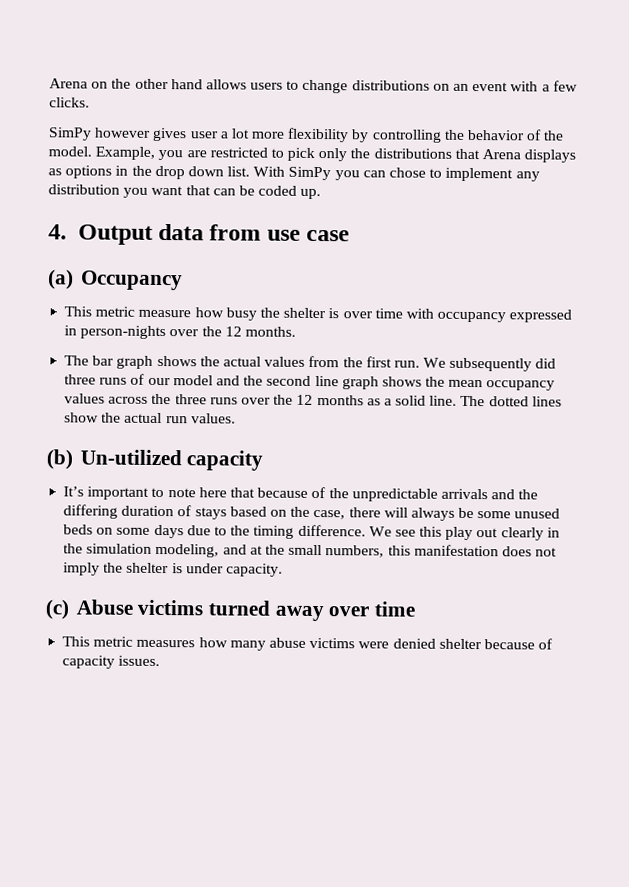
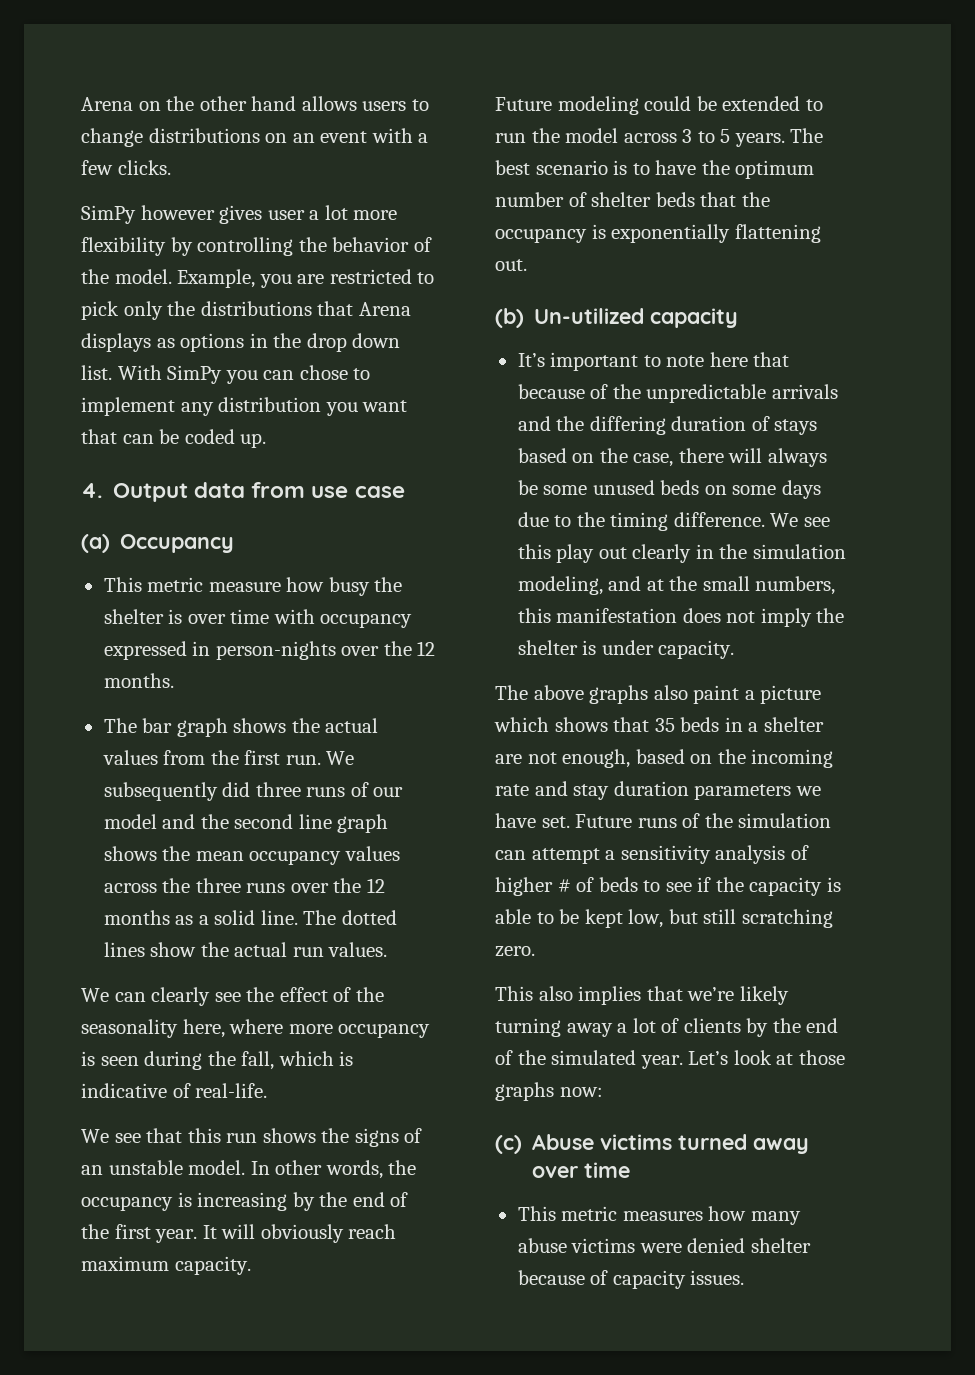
(236, 418) none -> [81,987,384,1006] [81,1019,431,1038] [81,1051,354,1070] [81,1083,268,1098] [81,1128,423,1147] [81,1160,417,1179] [81,1192,409,1211] [81,1224,397,1243] [81,1256,251,1275] [495,96,823,115] [495,128,824,147] [495,160,815,179] [495,192,770,207] [495,224,821,243] [495,259,527,271] // We can clearly see the effect of the seasonality here, where more occupancy is seen during the fall, which is indicative of real-life. // We see that this run shows the signs of an unstable model. In other words, the occupancy is increasing by the end of the first year. It will obviously reach maximum capacity. // Future modeling could be extended to run the model across 3 to 5 years. The best scenario is to have the optimum number of shelter beds that the occupancy is exponentially flattening out.
(283, 570) none -> [495,685,822,704] [494,717,824,732] [495,749,834,768] [495,781,821,800] [495,813,832,828] [495,845,809,864] [495,877,841,896] [495,909,833,928] [495,946,535,957] [495,986,789,1005] [495,1018,839,1037] [495,1050,845,1069] [495,1082,603,1101] // The above graphs also paint a picture which shows that 35 beds in a shelter are not enough, based on the incoming rate and stay duration parameters we have set. Future runs of the simulation can attempt a sensitivity analysis of higher # of beds to see if the capacity is able to be kept low, but still scratching zero. // This also implies that we’re likely turning away a lot of clients by the end of the simulated year. Let’s look at those graphs now:

